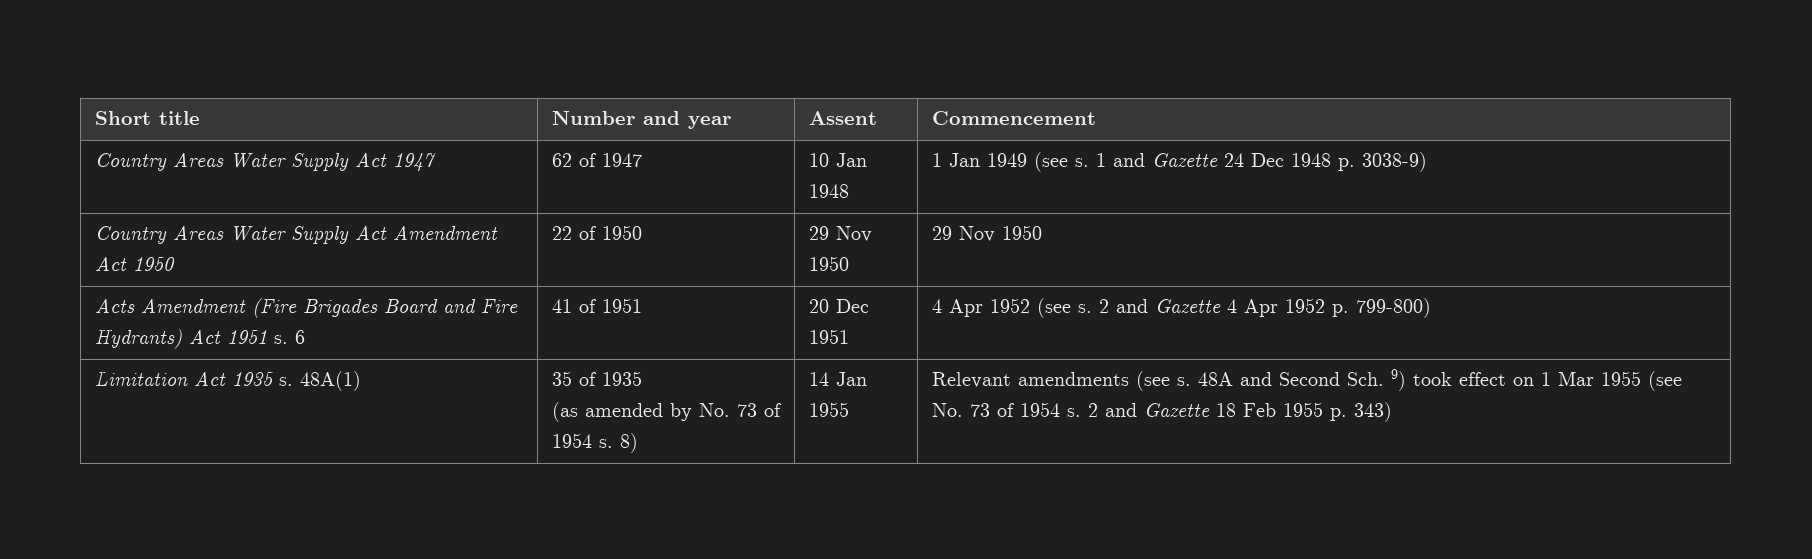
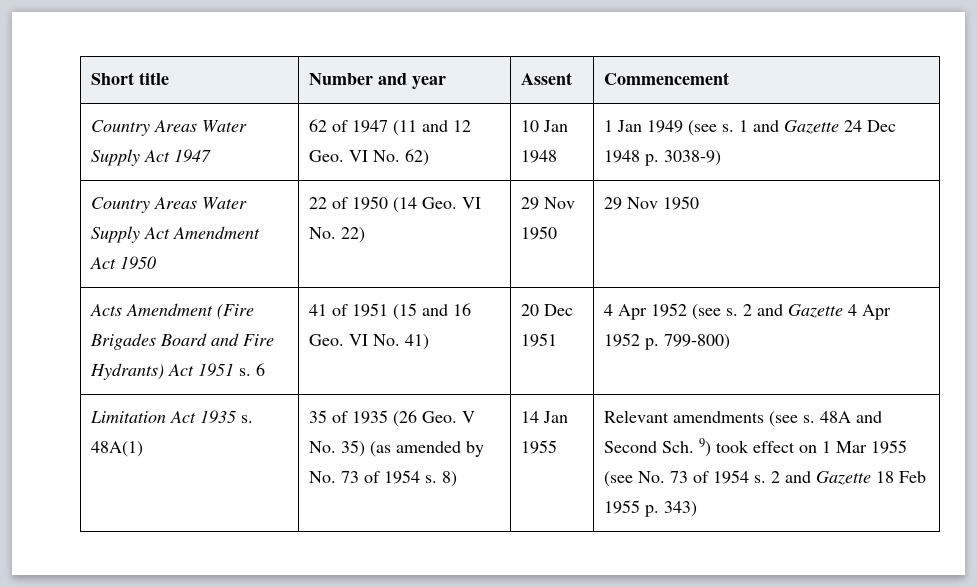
(642, 160) none -> [393,120,472,136] [309,149,430,166] (11 and 12 Geo. VI No. 62)
(642, 232) none -> [393,197,482,213] [309,227,366,243] (14 Geo. VI No. 22)
(642, 305) none -> [393,303,472,320] [309,334,430,350] (15 and 16 Geo. VI No. 41)
(642, 378) // -> [393,410,476,427] [309,440,366,457] (26 Geo. V No. 35)

